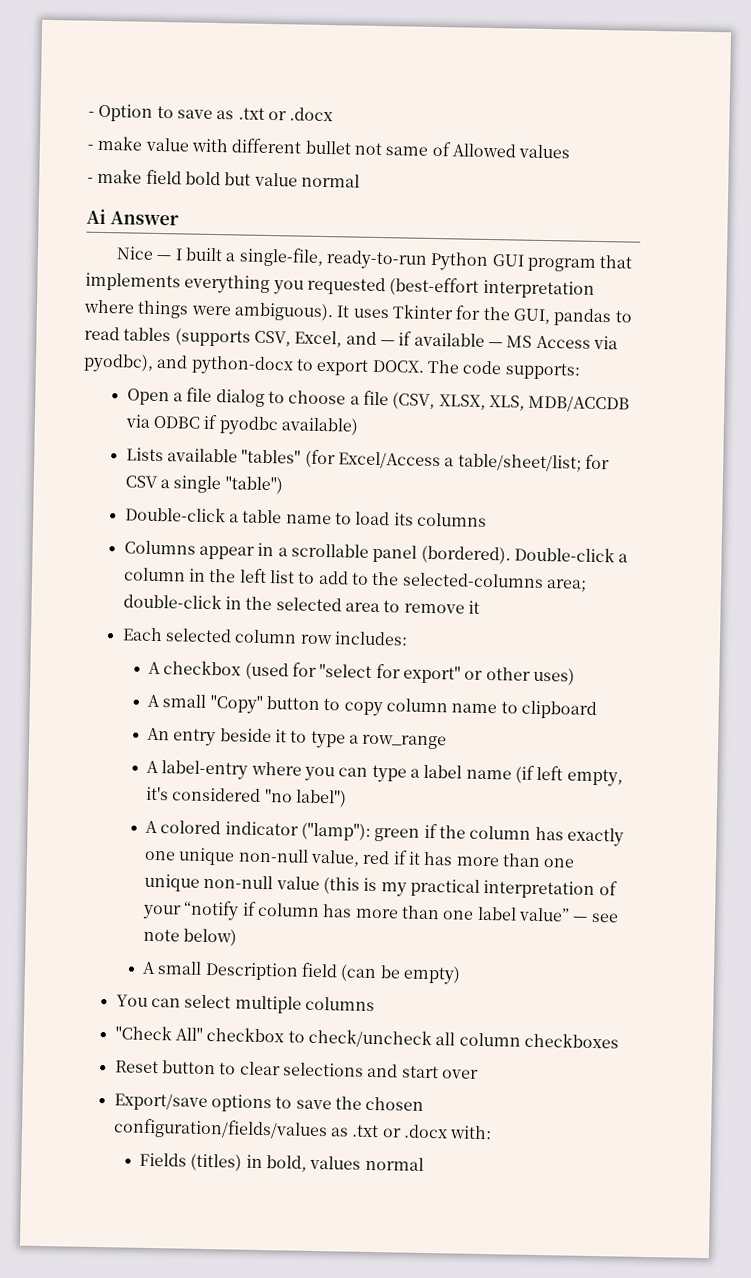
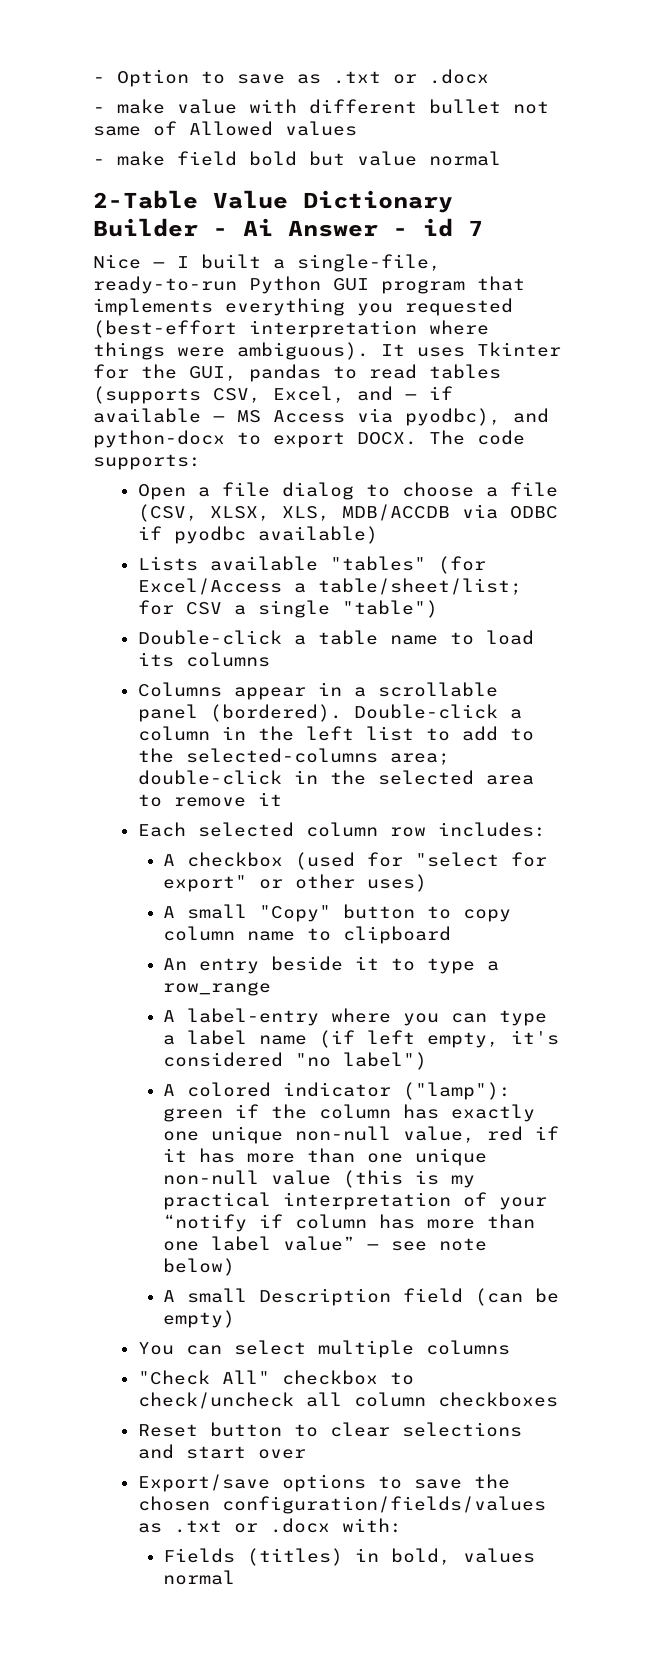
(360, 180) none -> [93,190,453,213] [93,218,228,237] 2-Table Value Dictionary Builder -
(179, 218) none -> [393,218,483,237] - id 7

